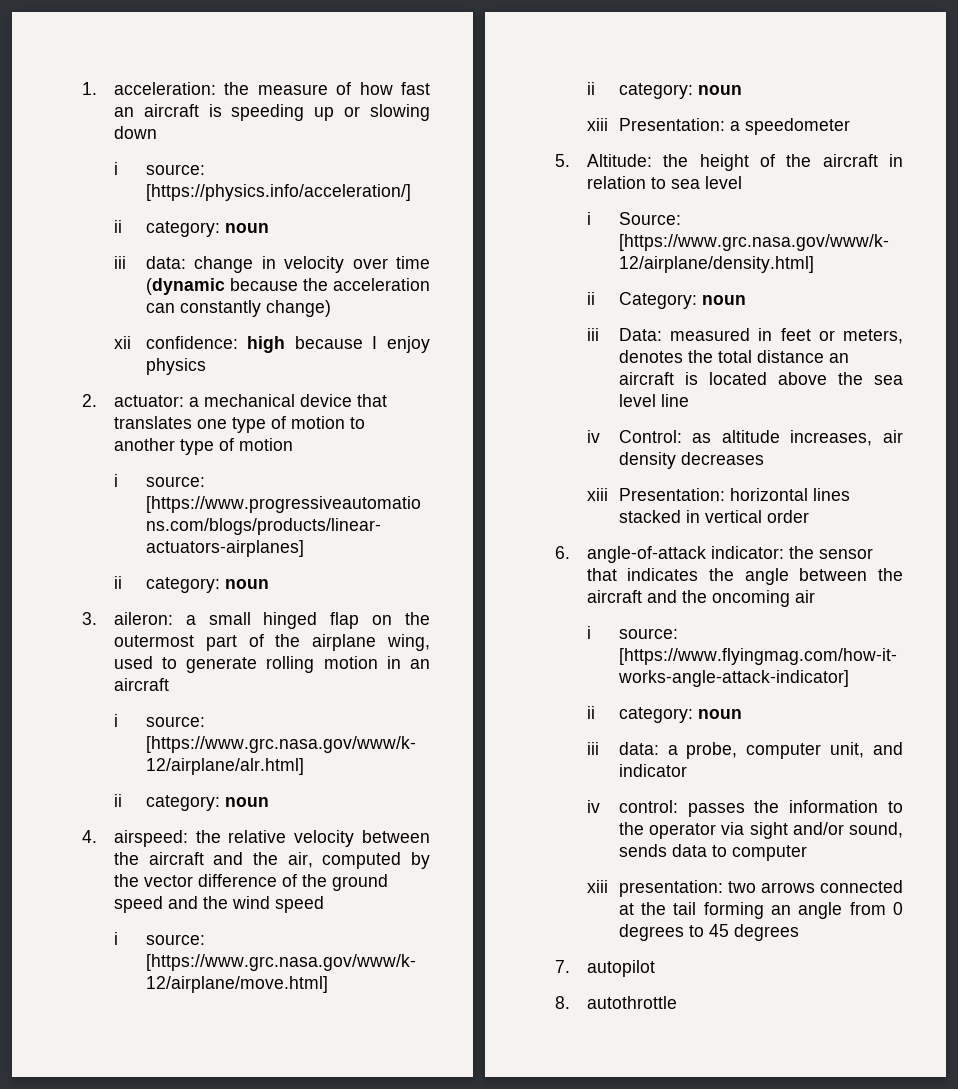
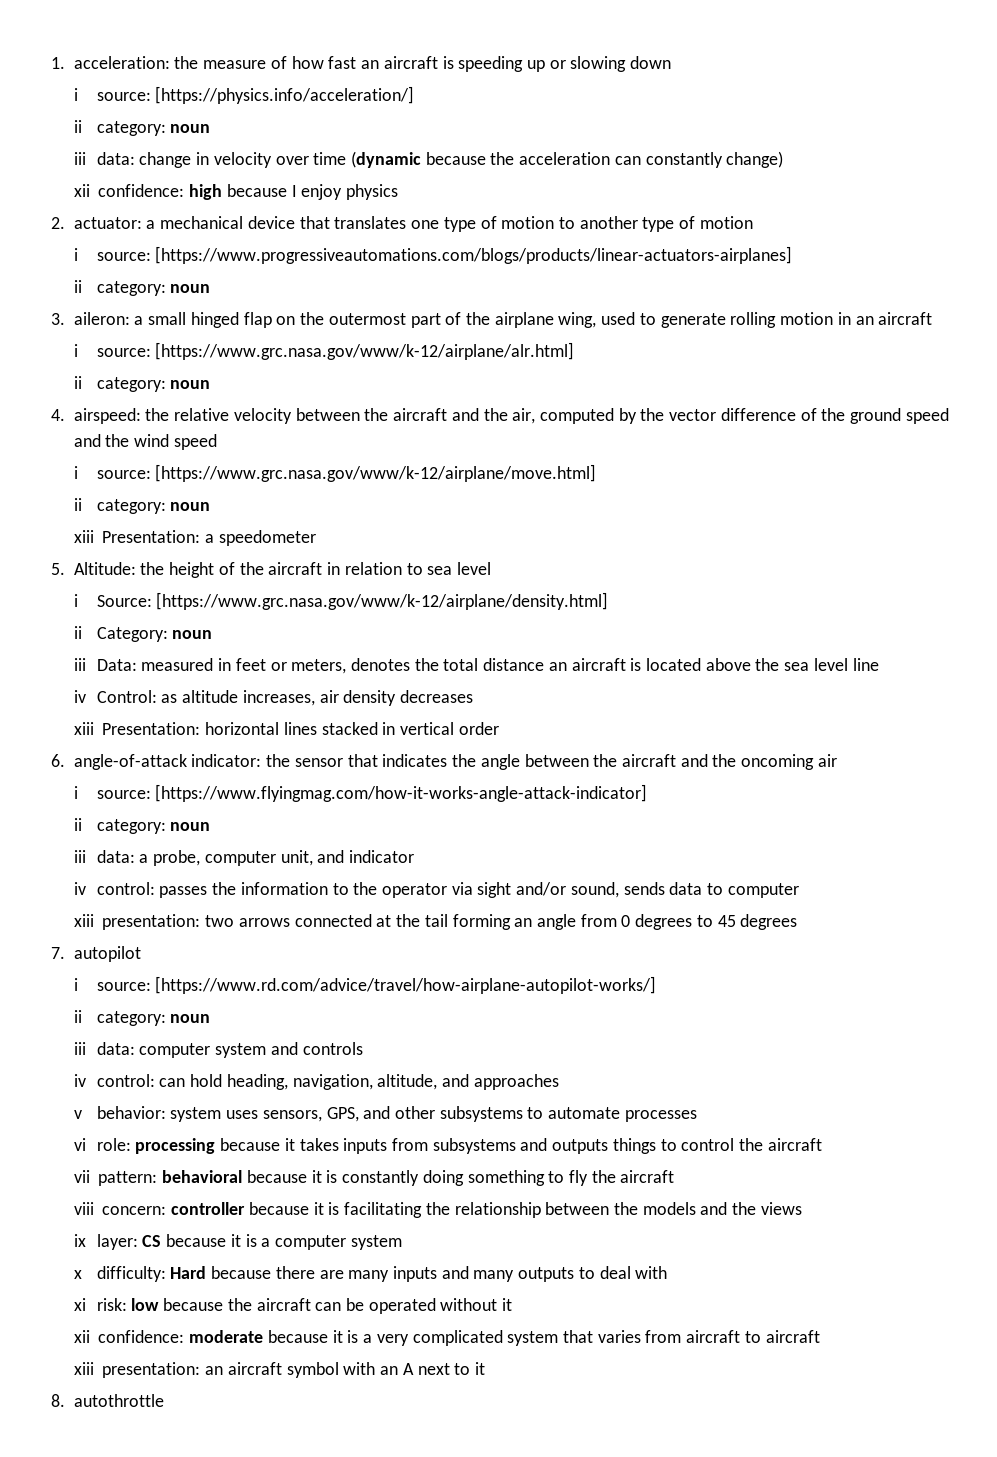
(655, 968) none -> [73,976,657,994] [73,1010,211,1026] [73,1042,363,1058] [73,1074,559,1090] [73,1106,697,1122] [73,1138,822,1154] [73,1170,675,1186] [73,1202,802,1218] [73,1234,402,1250] [73,1266,668,1282] [73,1298,513,1314] [73,1330,820,1346] [73,1362,486,1378] // i source: [https://www.rd.com/advice/travel/how-airplane-autopilot-works/] // ii category: noun // iii data: computer system and controls // iv control: can hold heading, navigation, altitude, and approaches // v behavior: system uses sensors, GPS, and other subsystems to automate processes // vi role: processing because it takes inputs from subsystems and outputs things to control the aircraft // vii pattern: behavioral because it is constantly doing something to fly the aircraft // viii concern: controller because it is facilitating the relationship between the models and the views // ix layer: CS because it is a computer system // x difficulty: Hard because there are many inputs and many outputs to deal with // xi risk: low because the aircraft can be operated without it // xii confidence: moderate because it is a very complicated system that varies from aircraft to aircraft // xiii presentation: an aircraft symbol with an A next to it

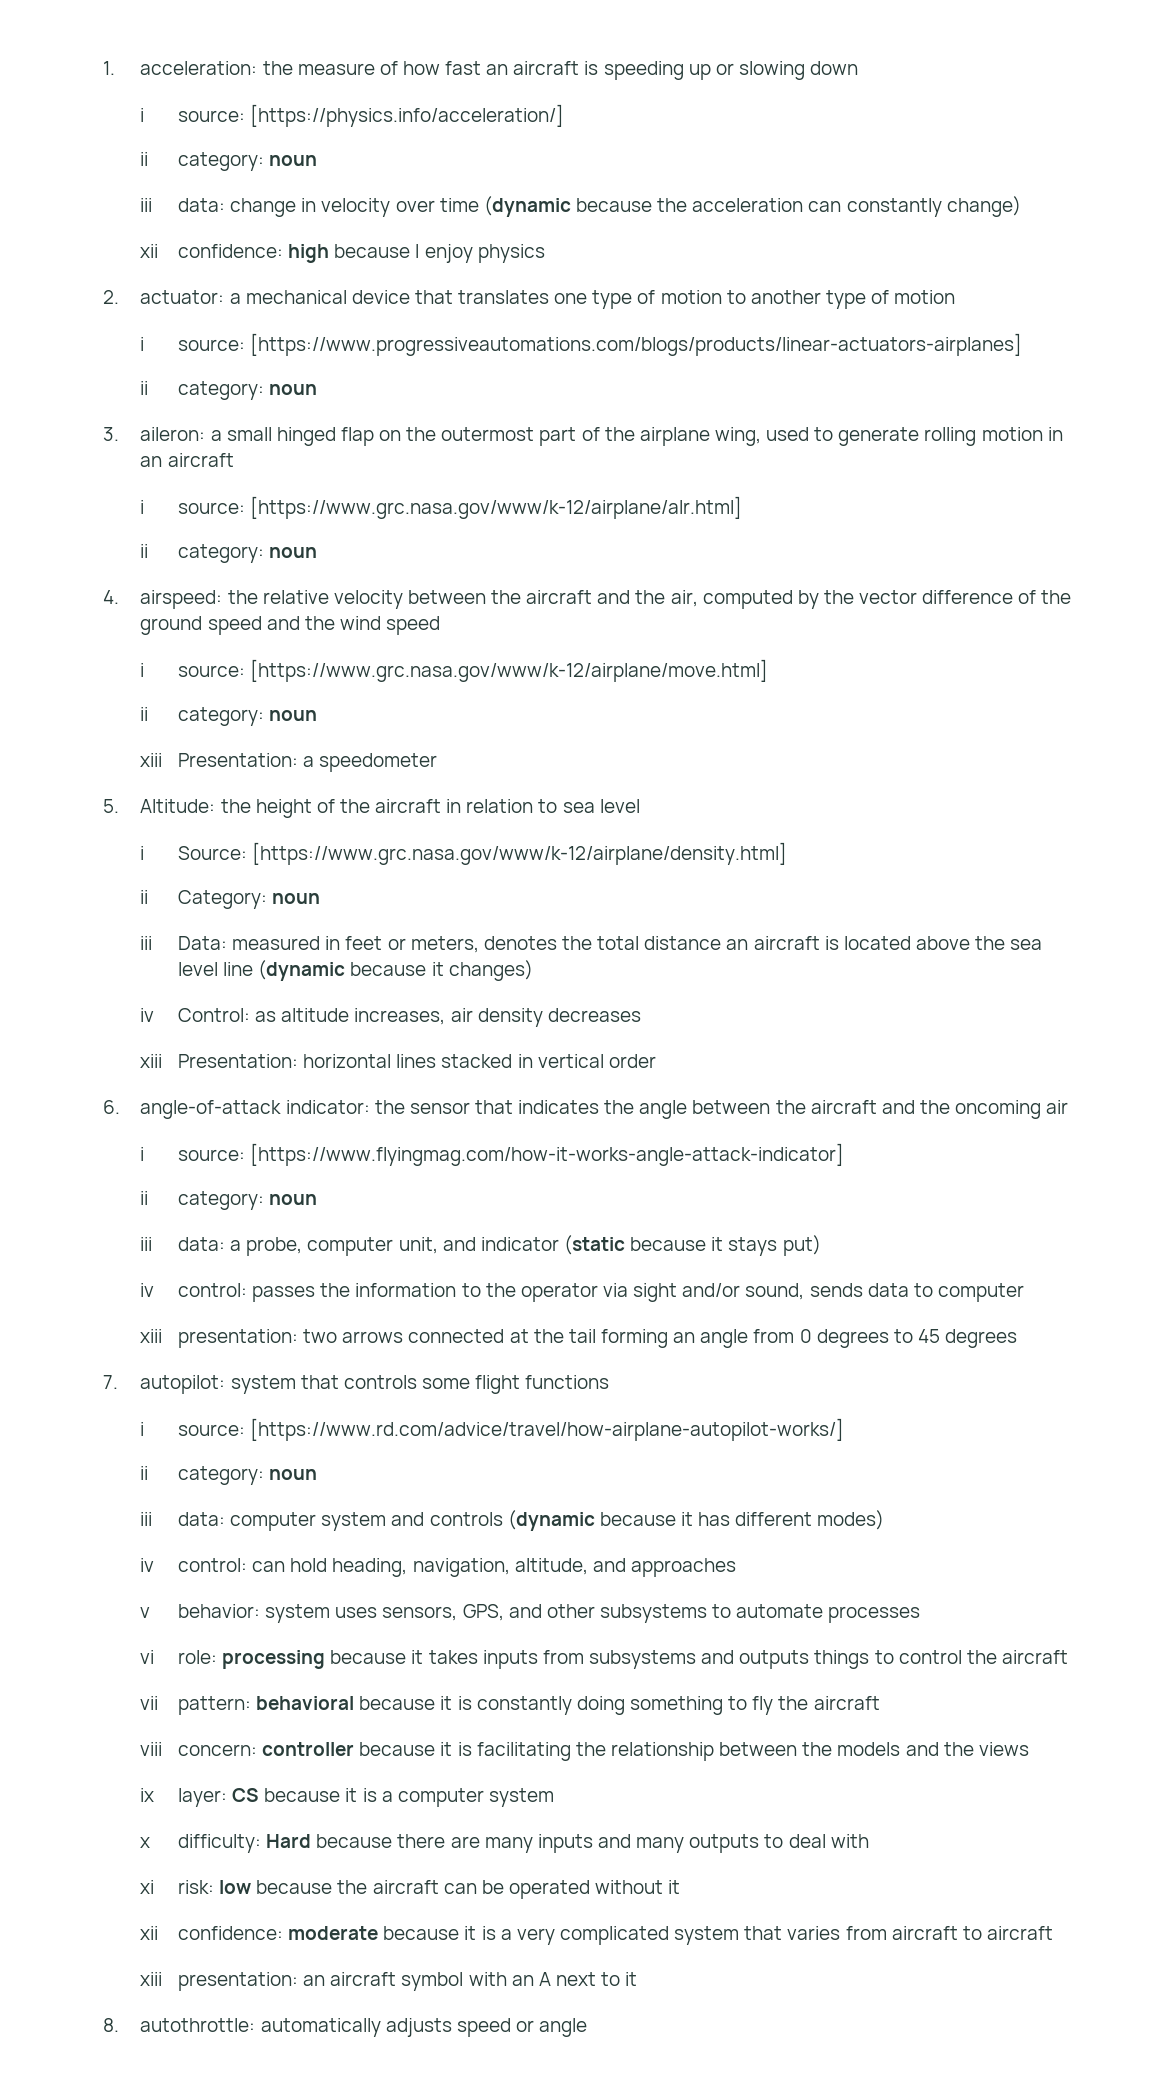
(879, 664) none -> [258,960,533,981] (dynamic because it changes)
(414, 856) none -> [564,1235,821,1256] (static because it stays put)
[73,946,141,962] autopilot -> [140,1375,610,1394] autopilot: system that controls some flight functions
(363, 1048) none -> [507,1510,885,1531] (dynamic because it has different modes)
[73,1394,164,1407] autothrottle -> [140,2018,588,2037] autothrottle: automatically adjusts speed or angle

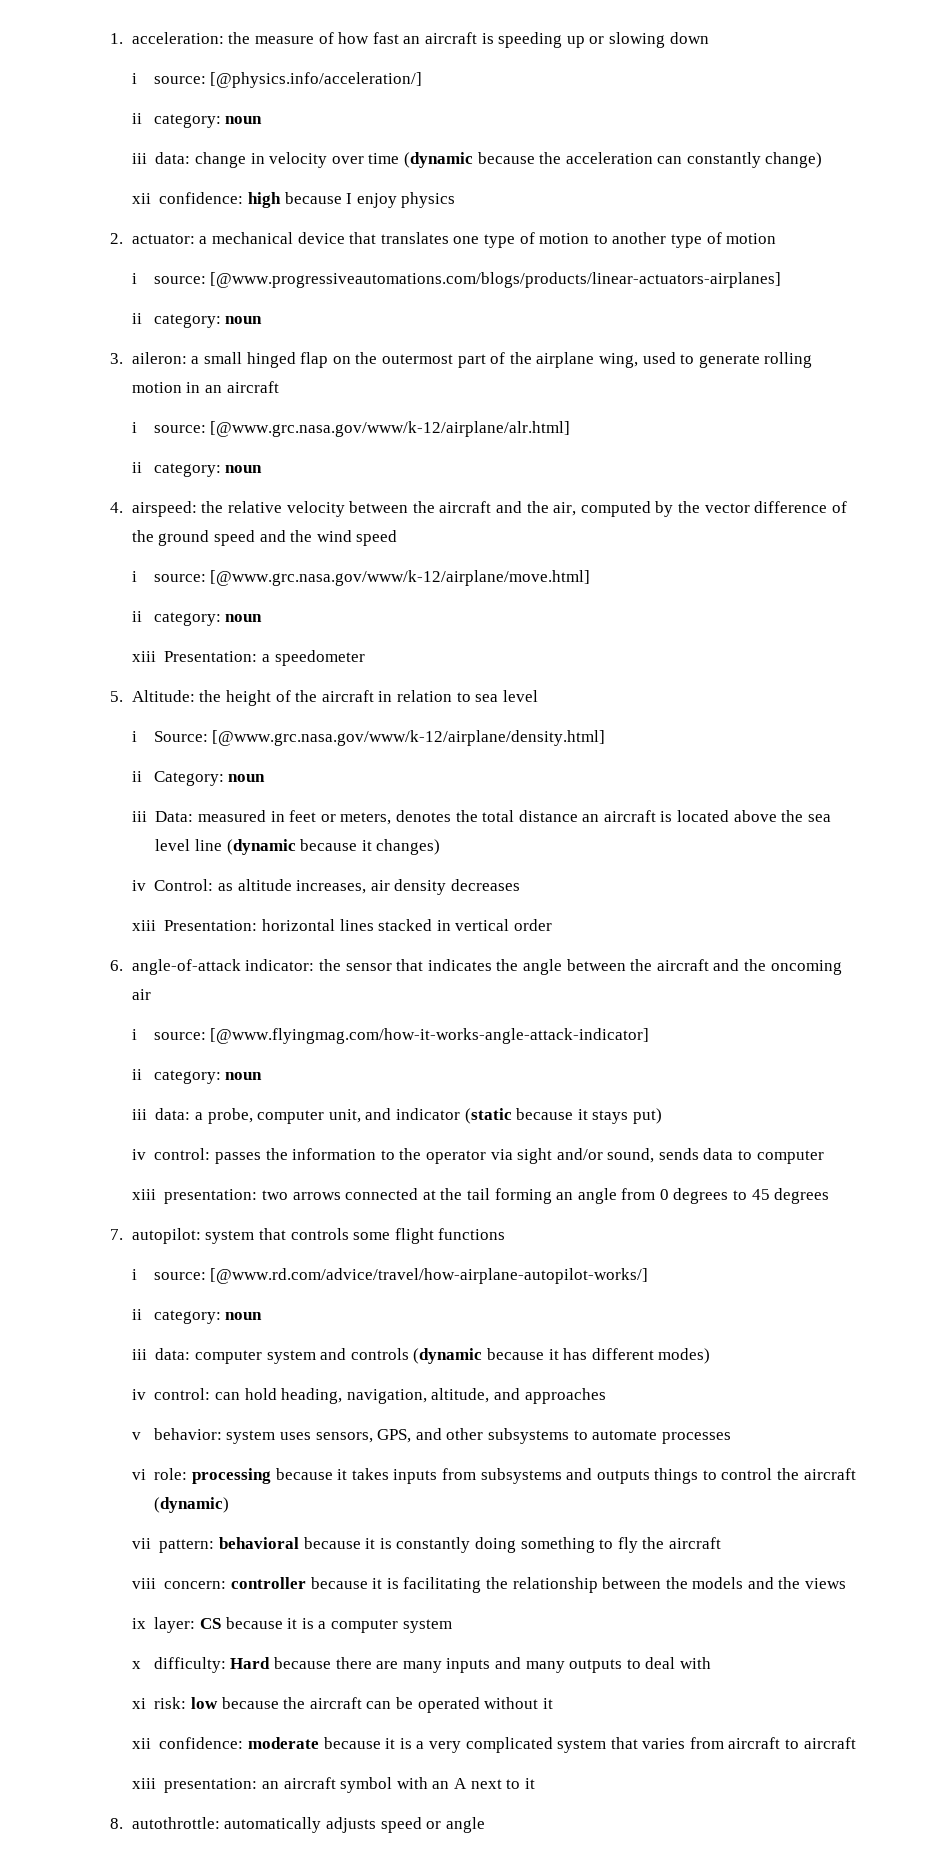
[250,104,565,127] [https://physics.info/acceleration/] -> [210,72,423,88] [@physics.info/acceleration/]
[250,333,1023,356] [https://www.progressiveautomations.com/blogs/products/linear-actuators-airplanes] -> [210,272,782,288] [@www.progressiveautomations.com/blogs/products/linear-actuators-airplanes]
[250,496,743,519] [https://www.grc.nasa.gov/www/k-12/airplane/alr.html] -> [210,421,571,437] [@www.grc.nasa.gov/www/k-12/airplane/alr.html]
[250,659,769,682] [https://www.grc.nasa.gov/www/k-12/airplane/move.html] -> [210,570,591,586] [@www.grc.nasa.gov/www/k-12/airplane/move.html]
[252,842,788,865] [https://www.grc.nasa.gov/www/k-12/airplane/density.html] -> [212,730,606,746] [@www.grc.nasa.gov/www/k-12/airplane/density.html]
[250,1143,845,1166] [https://www.flyingmag.com/how-it-works-angle-attack-indicator] -> [210,1028,650,1044] [@www.flyingmag.com/how-it-works-angle-attack-indicator]
[250,1418,845,1441] [https://www.rd.com/advice/travel/how-airplane-autopilot-works/] -> [210,1268,649,1284] [@www.rd.com/advice/travel/how-airplane-autopilot-works/]
(1068, 1657) none -> [154,1497,230,1513] (dynamic)

